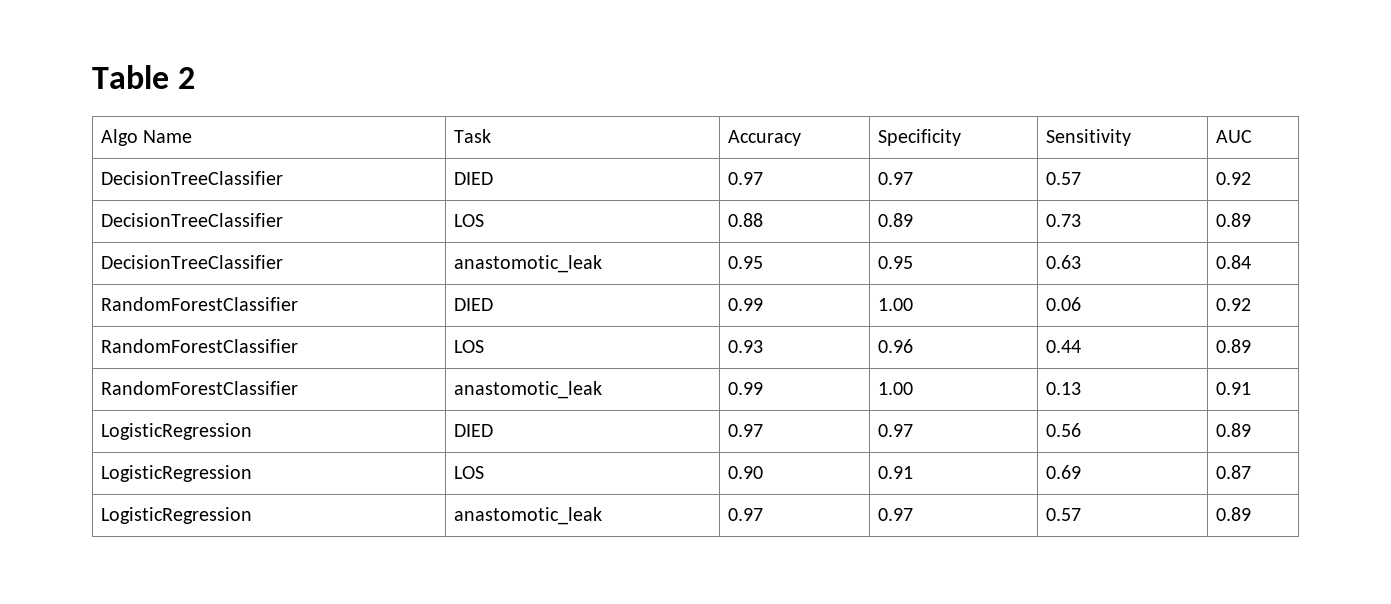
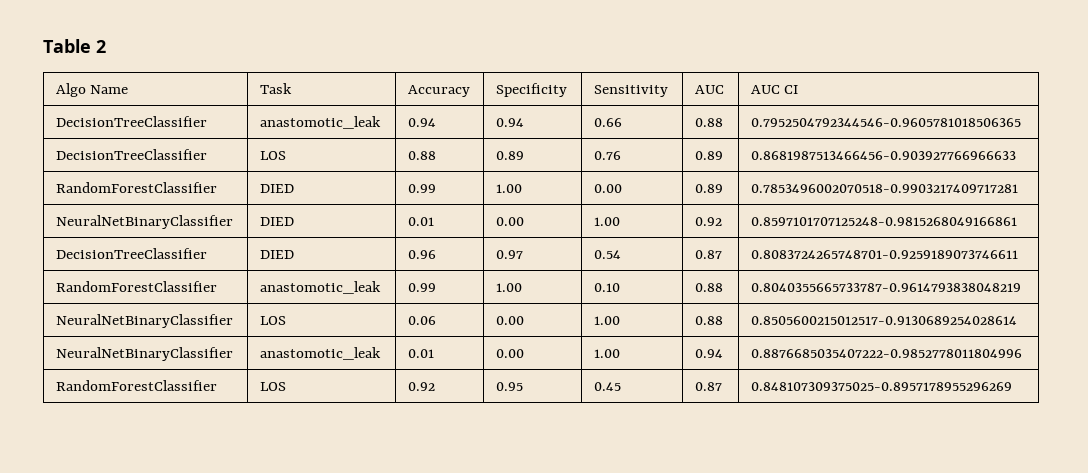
[101,171,284,185] [454,172,494,185] [728,172,764,185] [878,172,914,185] [1046,172,1082,185] [1216,172,1252,185] // DecisionTreeClassifier | DIED | 0.97 | 0.97 | 0.57 | 0.92 -> [750,85,799,94] [55,116,207,127] [259,116,381,129] [407,118,436,127] [495,118,524,127] [593,118,622,127] [694,118,723,127] [750,118,1021,127] | AUC CI // DecisionTreeClassifier | anastomotic_leak | 0.94 | 0.94 | 0.66 | 0.88 | 0.7952504792344546-0.9605781018506365
[1046,214,1082,227] [1216,213,1252,227] [101,255,284,269] [454,255,603,273] [728,256,764,269] [878,256,914,269] [1046,255,1082,269] [1216,255,1252,269] [101,297,299,311] [454,298,494,311] [728,298,764,311] [878,298,914,311] [1046,297,1082,311] [1216,298,1252,311] [101,339,299,353] [454,340,485,353] [728,340,764,353] [878,339,914,353] [1046,340,1082,353] [1216,339,1252,353] [101,381,299,395] [454,381,603,399] [728,382,764,395] [878,382,914,395] [1046,382,1082,395] [1216,382,1252,395] [101,423,253,440] [454,424,494,437] [728,424,764,437] [878,424,914,437] [1046,423,1082,437] [1216,423,1252,437] [101,465,253,482] [454,466,485,479] [728,466,764,479] [878,466,914,479] [1046,465,1082,479] [1216,465,1252,479] [101,507,253,524] [454,507,603,525] [728,508,764,521] [878,508,914,521] [1046,508,1082,521] [1216,507,1252,521] 0.73 | 0.89 // DecisionTreeClassifier | anastomotic_leak | 0.95 | 0.95 | 0.63 | 0.84 // RandomForestClassifier | DIED | 0.99 | 1.00 | 0.06 | 0.92 // RandomForestClassifier | LOS | 0.93 | 0.96 | 0.44 | 0.89 // RandomForestClassifier | anastomotic_leak | 0.99 | 1.00 | 0.13 | 0.91 // LogisticRegression | DIED | 0.97 | 0.97 | 0.56 | 0.89 // LogisticRegression | LOS | 0.90 | 0.91 | 0.69 | 0.87 // LogisticRegression | anastomotic_leak | 0.97 | 0.97 | 0.57 | 0.89 -> [593,151,621,160] [694,151,723,160] [750,151,1016,160] [55,182,217,193] [259,184,294,193] [407,184,436,193] [495,184,522,193] [593,184,622,193] [694,184,723,193] [750,184,1018,193] [55,215,233,229] [259,217,294,226] [407,217,434,226] [495,217,524,226] [593,217,620,226] [694,217,722,226] [750,217,1017,226] [55,248,207,259] [259,250,294,259] [407,250,436,259] [495,250,523,259] [593,250,621,259] [694,250,722,259] [750,250,1018,259] [55,281,217,292] [259,281,381,294] [407,283,436,292] [495,283,522,292] [593,283,620,292] [694,283,723,292] [750,283,1021,292] [55,314,233,328] [259,316,286,325] [407,316,436,325] [495,316,524,325] [593,316,620,325] [694,316,723,325] [750,316,1017,325] [55,347,233,361] [259,347,381,360] [407,349,434,358] [495,349,524,358] [593,349,620,358] [694,349,723,358] [750,349,1022,358] [55,380,217,391] [259,382,286,391] [407,382,435,391] [495,382,523,391] [593,382,621,391] [694,382,722,391] [750,382,1012,391] 0.76 | 0.89 | 0.8681987513466456-0.903927766966633 // RandomForestClassifier | DIED | 0.99 | 1.00 | 0.00 | 0.89 | 0.7853496002070518-0.9903217409717281 // NeuralNetBinaryClassifier | DIED | 0.01 | 0.00 | 1.00 | 0.92 | 0.8597101707125248-0.9815268049166861 // DecisionTreeClassifier | DIED | 0.96 | 0.97 | 0.54 | 0.87 | 0.8083724265748701-0.9259189073746611 // RandomForestClassifier | anastomotic_leak | 0.99 | 1.00 | 0.10 | 0.88 | 0.8040355665733787-0.9614793838048219 // NeuralNetBinaryClassifier | LOS | 0.06 | 0.00 | 1.00 | 0.88 | 0.8505600215012517-0.9130689254028614 // NeuralNetBinaryClassifier | anastomotic_leak | 0.01 | 0.00 | 1.00 | 0.94 | 0.8876685035407222-0.9852778011804996 // RandomForestClassifier | LOS | 0.92 | 0.95 | 0.45 | 0.87 | 0.848107309375025-0.8957178955296269

